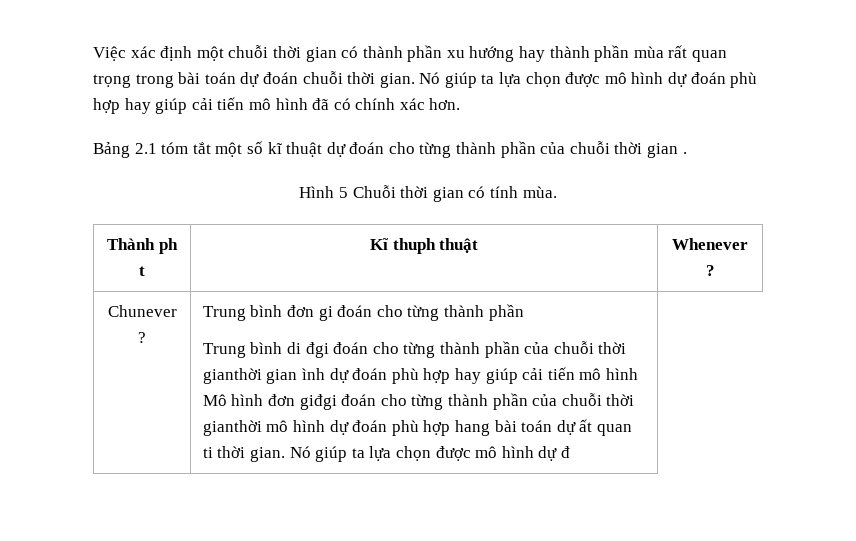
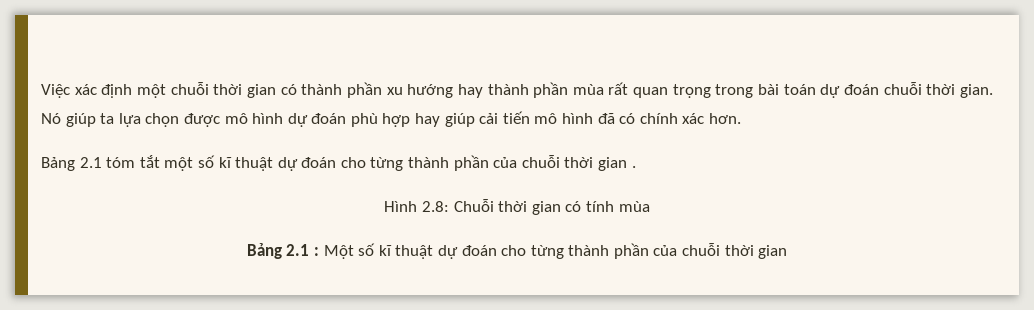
[339,187,349,198] 5 -> [422,201,450,212] 2.8:
[522,186,557,198] [107,238,178,254] [139,266,145,276] [369,238,479,254] [672,238,748,250] [705,265,715,276] [107,305,177,317] [138,332,146,343] [202,304,524,321] [202,341,627,358] [202,367,638,384] [202,393,635,410] [202,419,632,436] [202,446,570,462] mùa. // Thành ph t | Kĩ thuph thuật | Whenever ? // Chunever ? | Trung bình đơn gi đoán cho từng thành phần // Trung bình di đgi đoán cho từng thành phần của chuỗi thời gianthời gian ình dự đoán phù hợp hay giúp cải tiến mô hình Mô hình đơn giđgi đoán cho từng thành phần của chuỗi thời gianthời mô hình dự đoán phù hợp hang bài toán dự ất quan ti thời gian. Nó giúp ta lựa chọn được mô hình dự đ -> [618,201,650,212] [246,243,788,259] mùa // Bảng 2.1 : Một số kĩ thuật dự đoán cho từng thành phần của chuỗi thời gian

